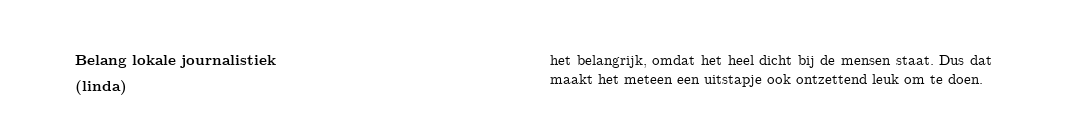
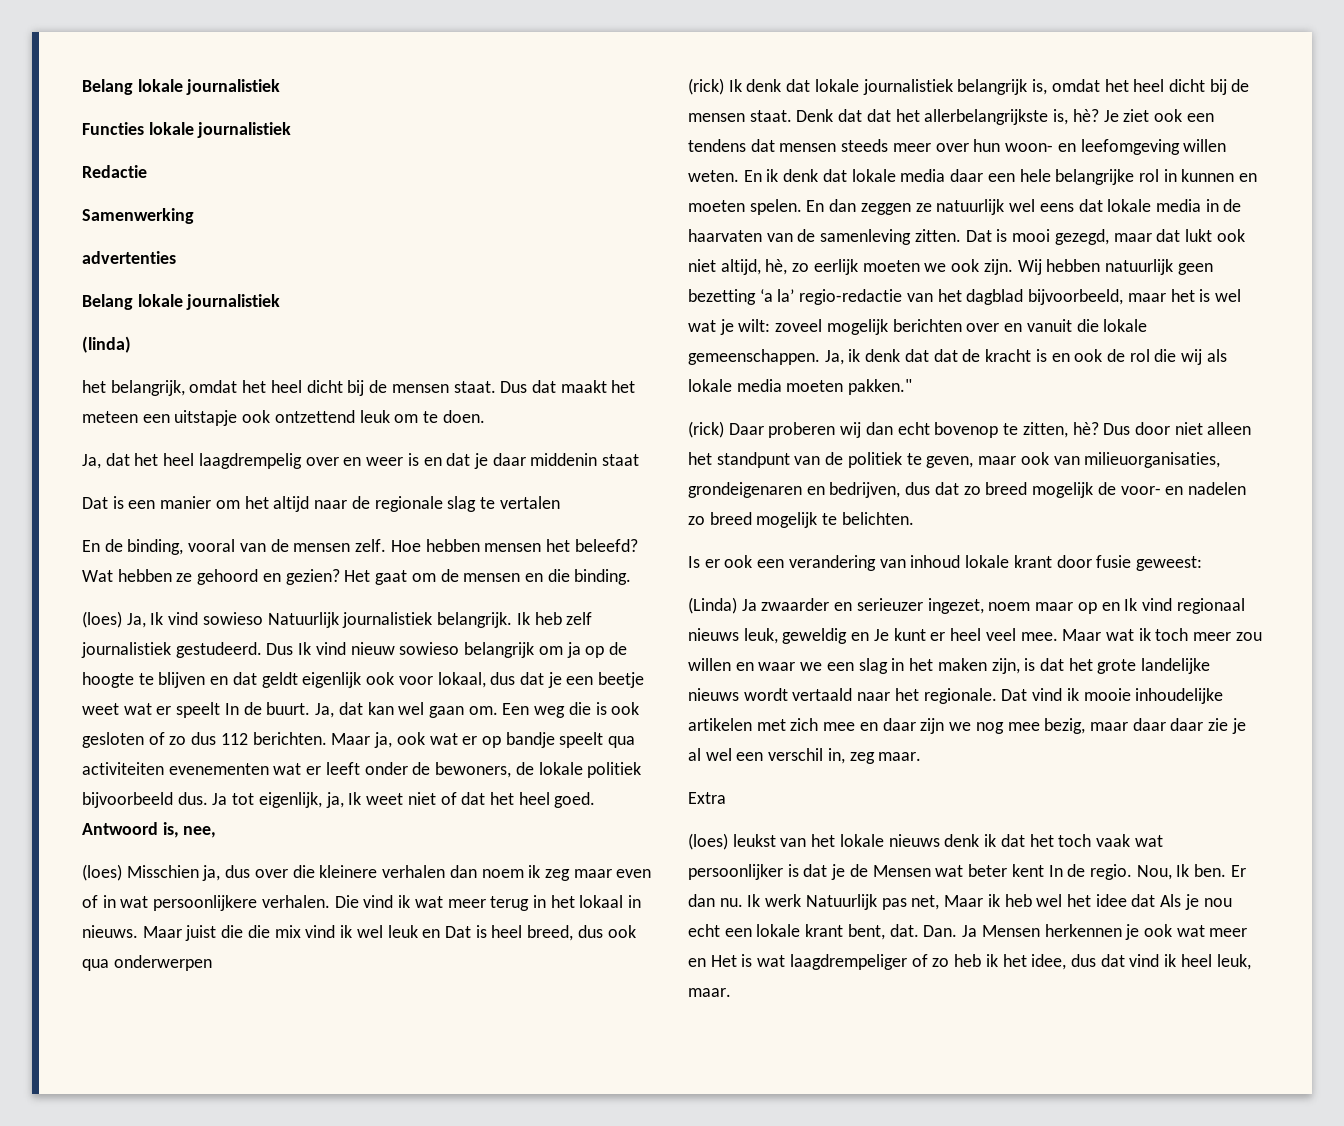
[75,55,276,68] Belang lokale journalistiek -> [82,79,281,95] [82,122,292,138] [82,165,147,178] [82,208,194,224] [82,251,176,264] [82,294,281,310] Belang lokale journalistiek // Functies lokale journalistiek // Redactie // Samenwerking // advertenties // Belang lokale journalistiek
(983, 79) none -> [82,453,640,469] [82,496,560,512] [82,539,638,555] [82,569,632,585] [82,611,593,628] [81,642,627,658] [82,672,645,688] [82,702,640,718] [82,732,636,748] [82,762,642,778] [82,792,596,808] [82,822,217,838] [82,864,652,881] [82,895,642,911] [82,925,636,941] [82,955,212,971] [688,78,1250,95] [688,109,1214,125] [688,139,1227,155] [688,169,1258,185] [688,199,1242,215] [688,229,1245,245] [688,259,1213,275] [688,289,1241,305] [688,319,1148,335] [688,349,1227,365] [688,379,913,395] [688,421,1252,438] [688,452,1221,468] [688,482,1246,498] [688,512,914,528] [688,555,1202,571] [688,597,1245,614] [688,628,1262,644] [688,658,1211,674] [688,688,1224,704] [688,718,1246,734] [688,748,922,764] [688,792,726,804] [688,833,1163,850] [688,864,1246,880] [688,894,1232,910] [688,924,1248,940] [688,954,1251,970] [688,988,731,997] // Ja, dat het heel laagdrempelig over en weer is en dat je daar middenin staat // Dat is een manier om het altijd naar de regionale slag te vertalen // En de binding, vooral van de mensen zelf. Hoe hebben mensen het beleefd? Wat hebben ze gehoord en gezien? Het gaat om de mensen en die binding. // (loes) Ja, Ik vind sowieso Natuurlijk journalistiek belangrijk. Ik heb zelf journalistiek gestudeerd. Dus Ik vind nieuw sowieso belangrijk om ja op de hoogte te blijven en dat geldt eigenlijk ook voor lokaal, dus dat je een beetje weet wat er speelt In de buurt. Ja, dat kan wel gaan om. Een weg die is ook gesloten of zo dus 112 berichten. Maar ja, ook wat er op bandje speelt qua activiteiten evenementen wat er leeft onder de bewoners, de lokale politiek bijvoorbeeld dus. Ja tot eigenlijk, ja, Ik weet niet of dat het heel goed. Antwoord is, nee, // (loes) Misschien ja, dus over die kleinere verhalen dan noem ik zeg maar even of in wat persoonlijkere verhalen. Die vind ik wat meer terug in het lokaal in nieuws. Maar juist die die mix vind ik wel leuk en Dat is heel breed, dus ook qua onderwerpen // (rick) Ik denk dat lokale journalistiek belangrijk is, omdat het heel dicht bij de mensen staat. Denk dat dat het allerbelangrijkste is, hè? Je ziet ook een tendens dat mensen steeds meer over hun woon- en leefomgeving willen weten. En ik denk dat lokale media daar een hele belangrijke rol in kunnen en moeten spelen. En dan zeggen ze natuurlijk wel eens dat lokale media in de haarvaten van de samenleving zitten. Dat is mooi gezegd, maar dat lukt ook niet altijd, hè, zo eerlijk moeten we ook zijn. Wij hebben natuurlijk geen bezetting ‘a la’ regio-redactie van het dagblad bijvoorbeeld, maar het is wel wat je wilt: zoveel mogelijk berichten over en vanuit die lokale gemeenschappen. Ja, ik denk dat dat de kracht is en ook de rol die wij als lokale media moeten pakken." // (rick) Daar proberen wij dan echt bovenop te zitten, hè? Dus door niet alleen het standpunt van de politiek te geven, maar ook van milieuorganisaties, grondeigenaren en bedrijven, dus dat zo breed mogelijk de voor- en nadelen zo breed mogelijk te belichten. // Is er ook een verandering van inhoud lokale krant door fusie geweest: // (Linda) Ja zwaarder en serieuzer ingezet, noem maar op en Ik vind regionaal nieuws leuk, geweldig en Je kunt er heel veel mee. Maar wat ik toch meer zou willen en waar we een slag in het maken zijn, is dat het grote landelijke nieuws wordt vertaald naar het regionale. Dat vind ik mooie inhoudelijke artikelen met zich mee en daar zijn we nog mee bezig, maar daar daar zie je al wel een verschil in, zeg maar. // Extra // (loes) leukst van het lokale nieuws denk ik dat het toch vaak wat persoonlijker is dat je de Mensen wat beter kent In de regio. Nou, Ik ben. Er dan nu. Ik werk Natuurlijk pas net, Maar ik heb wel het idee dat Als je nou echt een lokale krant bent, dat. Dan. Ja Mensen herkennen je ook wat meer en Het is wat laagdrempeliger of zo heb ik het idee, dus dat vind ik heel leuk, maar.

